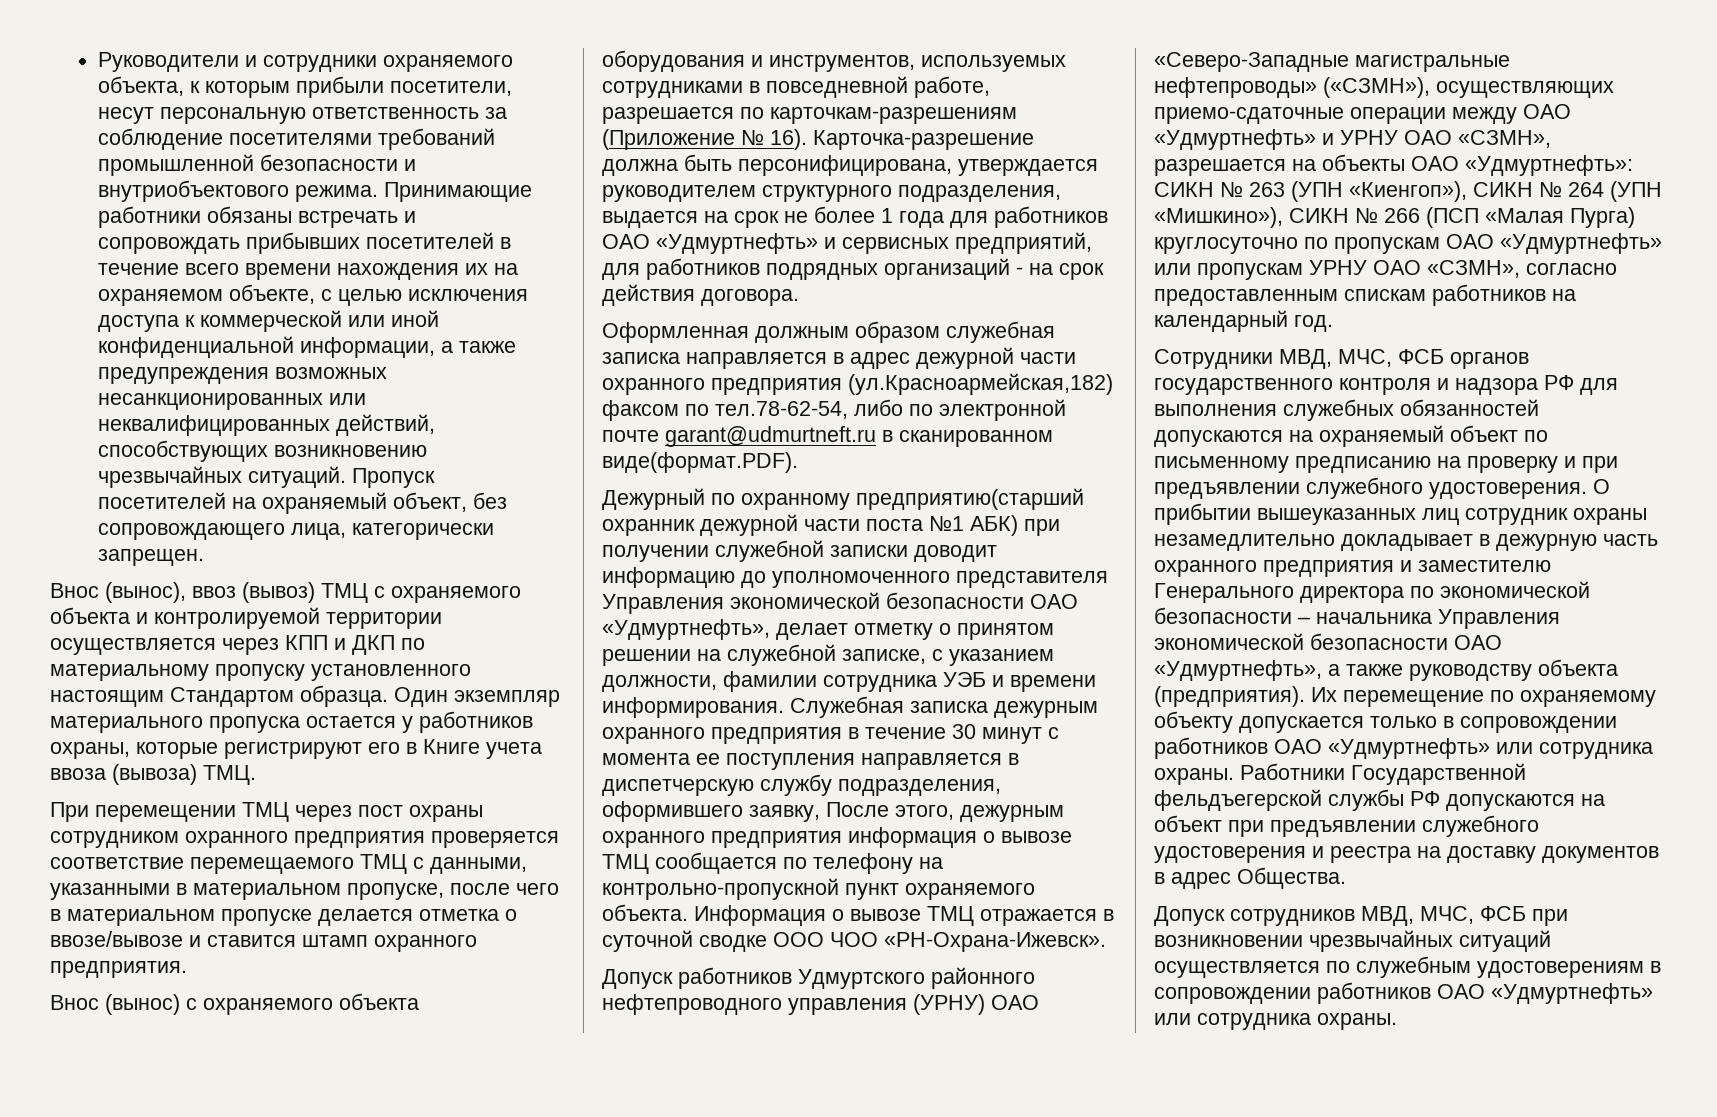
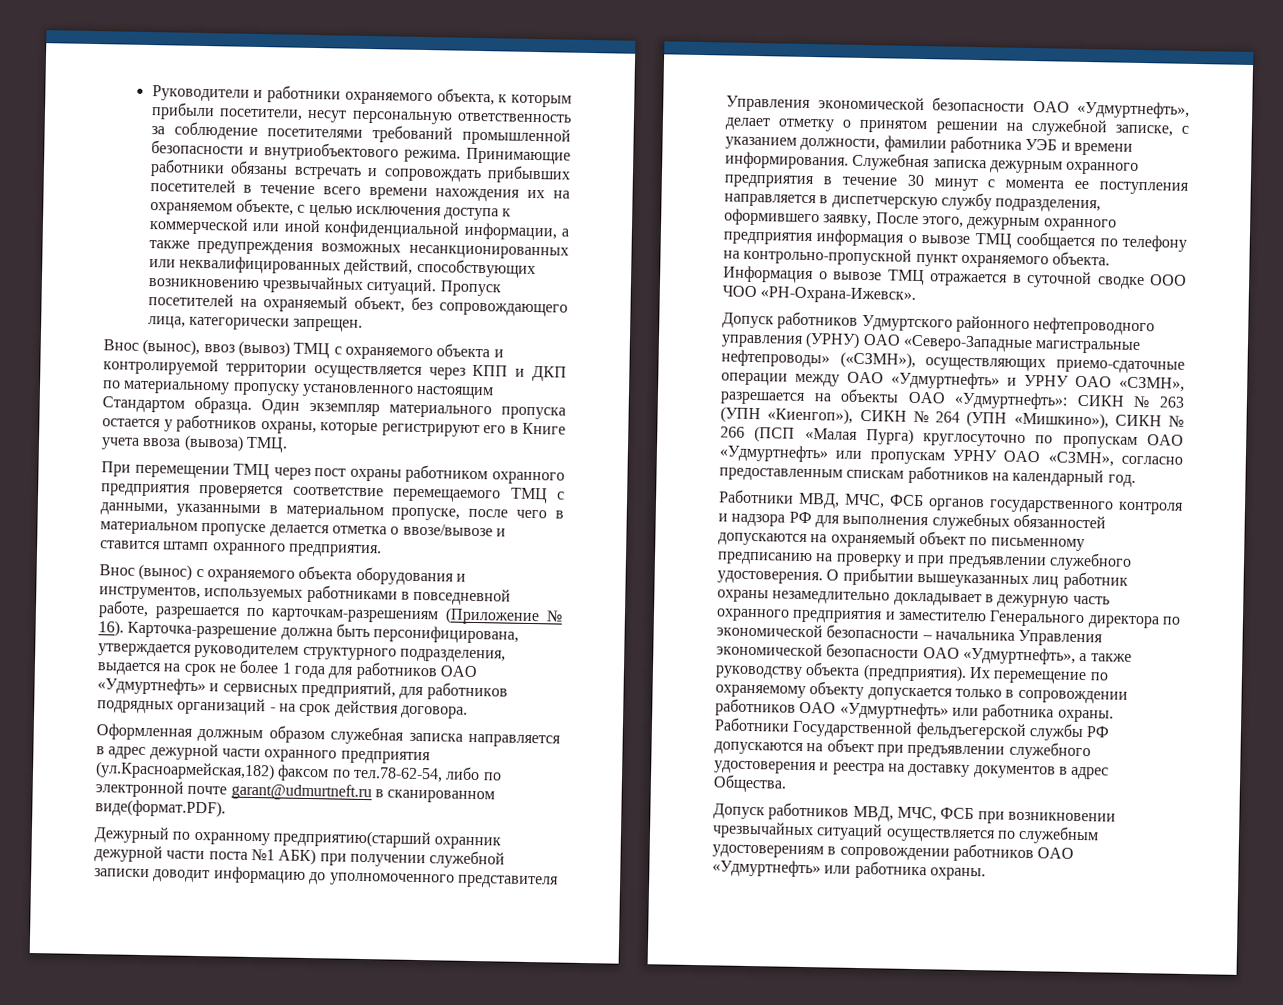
[262,55,377,72] сотрудники -> [267,85,342,104] работники
[50,831,179,848] сотрудником -> [405,464,489,484] работником
[602,81,743,98] сотрудниками -> [306,584,398,604] работниками
[823,675,937,692] сотрудника -> [949,135,1022,154] работника
[1154,349,1273,369] Сотрудники -> [719,489,794,504] Работники
[1465,508,1568,525] сотрудник -> [1062,571,1128,590] работник
[1539,742,1653,759] сотрудника -> [982,703,1055,722] работника
[1230,909,1355,926] сотрудников -> [768,802,850,821] работников
[1197,1013,1311,1030] сотрудника -> [854,860,927,880] работника

